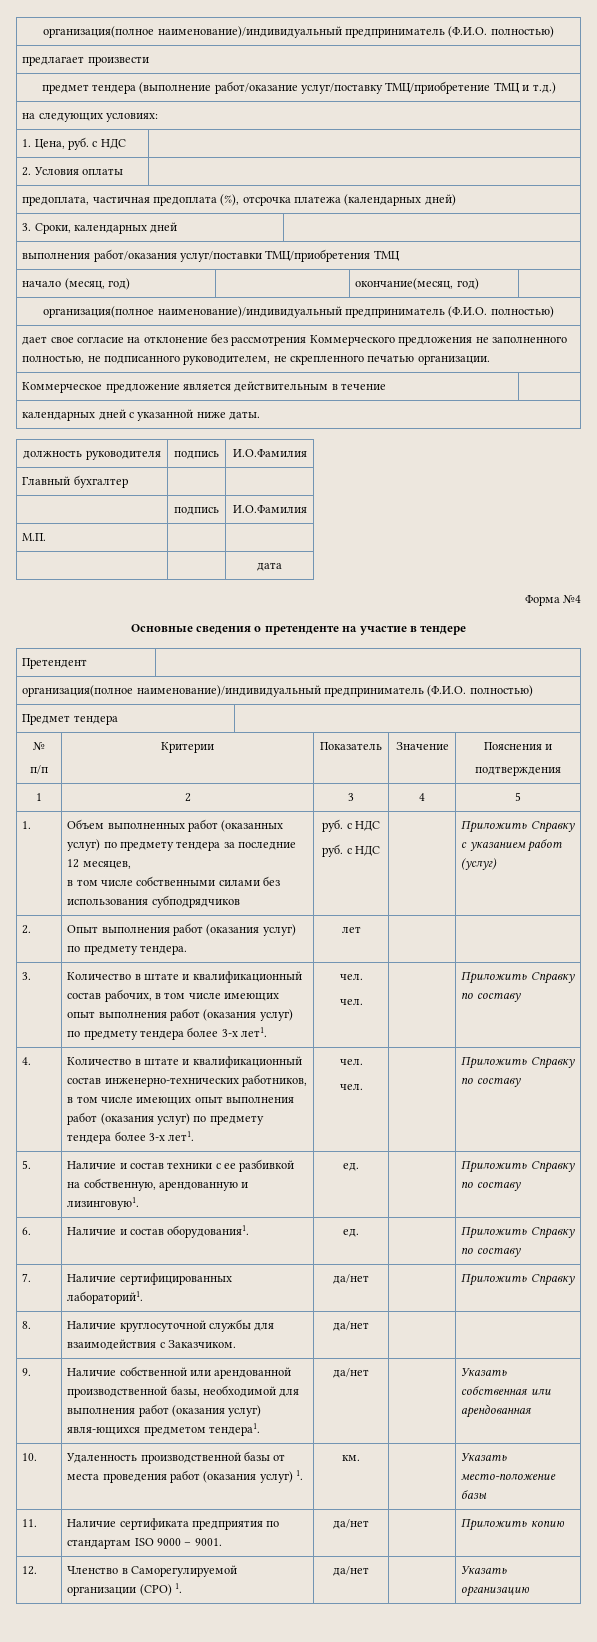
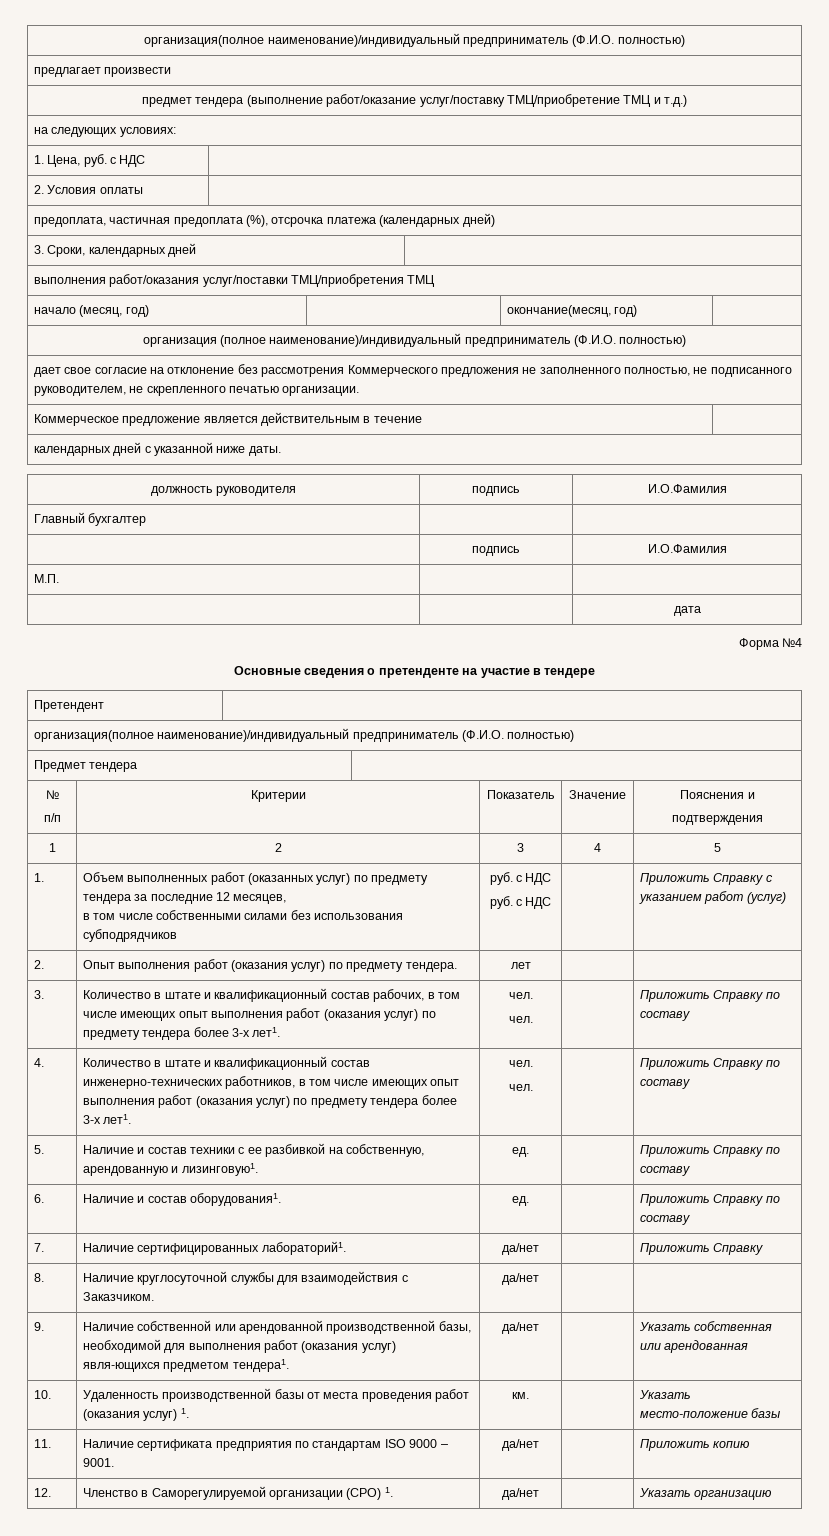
[43,306,155,318] организация(полное -> [142,335,266,347] организация (полное

